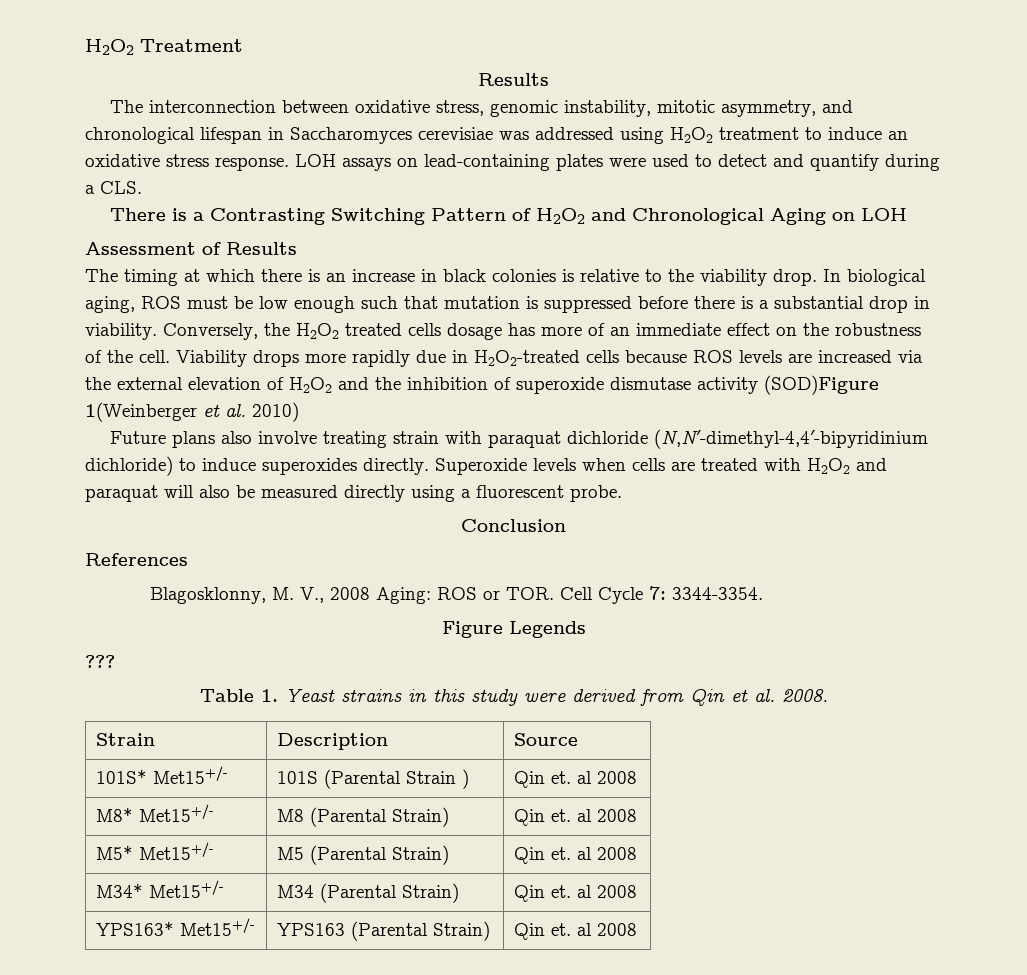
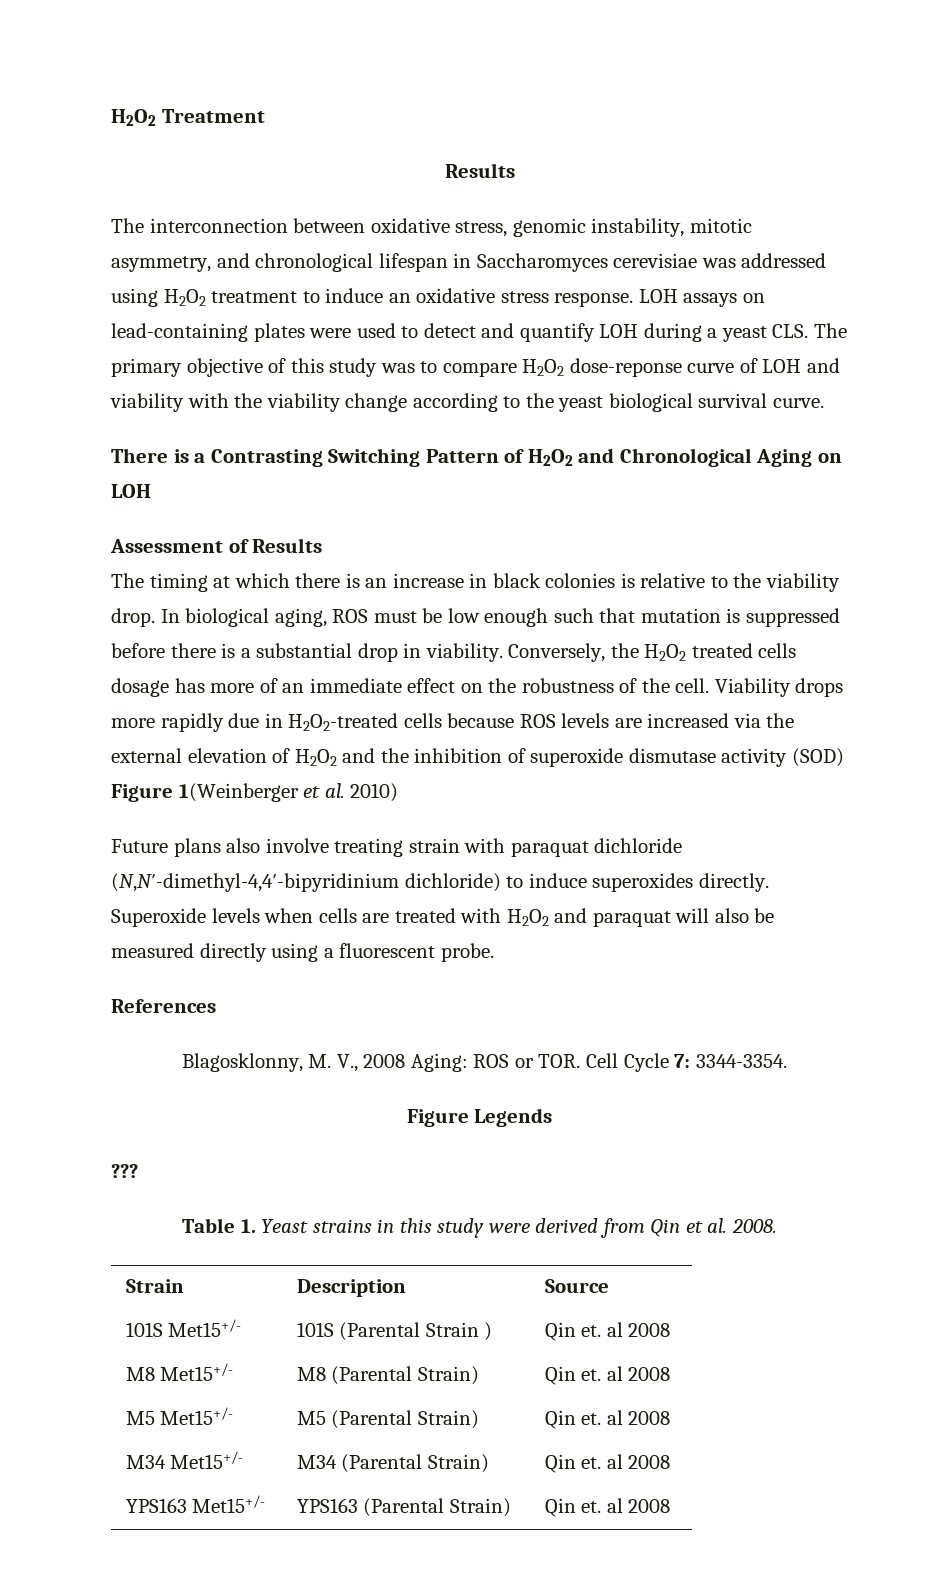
(879, 162) none -> [599,324,639,338] LOH
(95, 189) none -> [721,326,767,342] yeast
(142, 187) none -> [813,323,847,338] [111,358,840,377] [110,393,824,412] The primary objective of this study was to compare H2O2 dose-reponse curve of LOH and viability with the viability change according to the yeast biological survival curve.
[764,375,879,395] (SOD)Figure -> [791,748,844,767] [111,784,173,802] (SOD) Figure
[461,519,566,532] // Conclusion -> (494, 952) none
[95,769,147,784] 101S* -> [125,1322,163,1337] 101S
[95,807,133,822] M8* -> [125,1367,155,1381] M8
[95,845,133,860] M5* -> [125,1411,155,1425] M5
[95,883,143,898] M34* -> [125,1455,166,1469] M34
[95,921,174,936] YPS163* -> [125,1498,187,1513] YPS163

